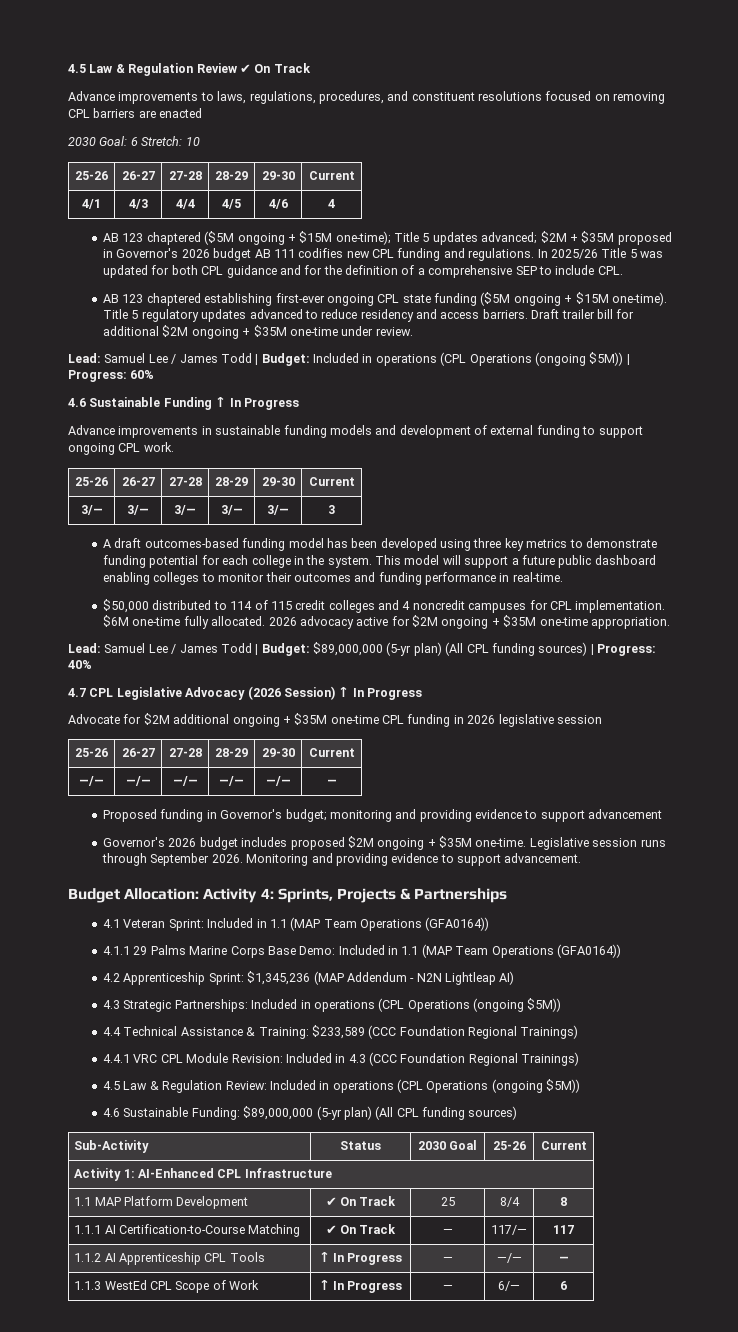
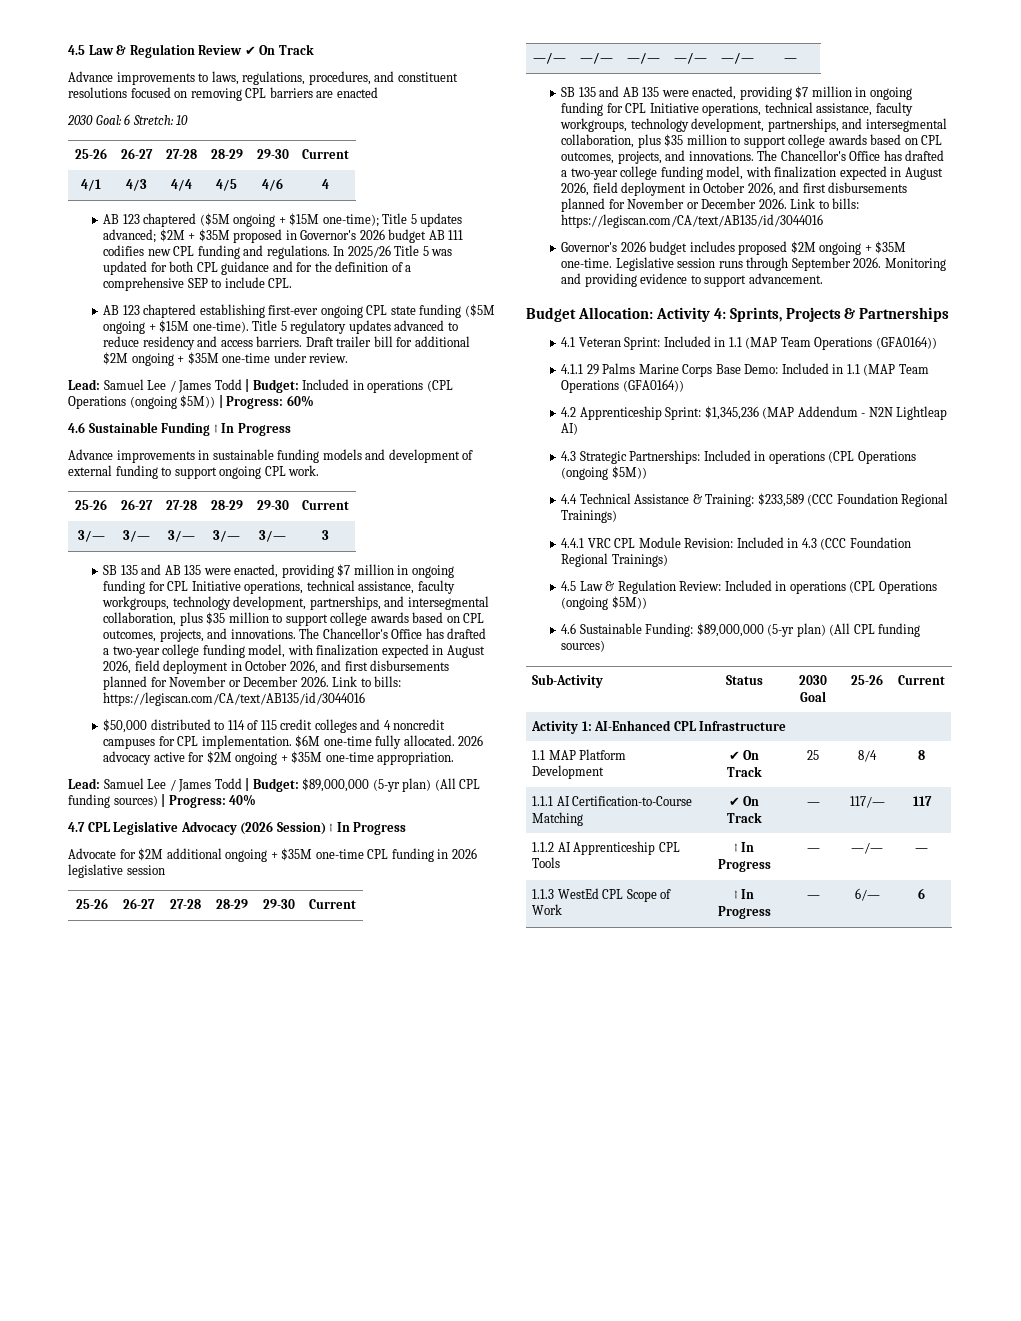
[103,538,657,551] [103,555,656,568] [103,572,563,585] A draft outcomes-based funding model has been developed using three key metrics to demonstrate funding potential for each college in the system. This model will support a future public dashboard enabling colleges to monitor their outcomes and funding performance in real-time. -> [103,564,454,578] [103,580,455,594] [102,596,489,610] [103,612,485,626] [103,628,487,642] [103,644,485,658] [103,660,450,674] [103,676,402,690] [103,692,366,706] SB 135 and AB 135 were enacted, providing $7 million in ongoing funding for CPL Initiative operations, technical assistance, faculty workgroups, technology development, partnerships, and intersegmental collaboration, plus $35 million to support college awards based on CPL outcomes, projects, and innovations. The Chancellor's Office has drafted a two-year college funding model, with finalization expected in August 2026, field deployment in October 2026, and first disbursements planned for November or December 2026. Link to bills: https://legiscan.com/CA/text/AB135/id/3044016
[103,809,663,822] Proposed funding in Governor's budget; monitoring and providing evidence to support advancement -> [561,86,912,100] [561,102,913,116] [560,118,947,132] [561,134,943,148] [561,150,945,164] [561,166,943,180] [561,182,908,196] [561,198,860,212] [561,214,824,228] SB 135 and AB 135 were enacted, providing $7 million in ongoing funding for CPL Initiative operations, technical assistance, faculty workgroups, technology development, partnerships, and intersegmental collaboration, plus $35 million to support college awards based on CPL outcomes, projects, and innovations. The Chancellor's Office has drafted a two-year college funding model, with finalization expected in August 2026, field deployment in October 2026, and first disbursements planned for November or December 2026. Link to bills: https://legiscan.com/CA/text/AB135/id/3044016

